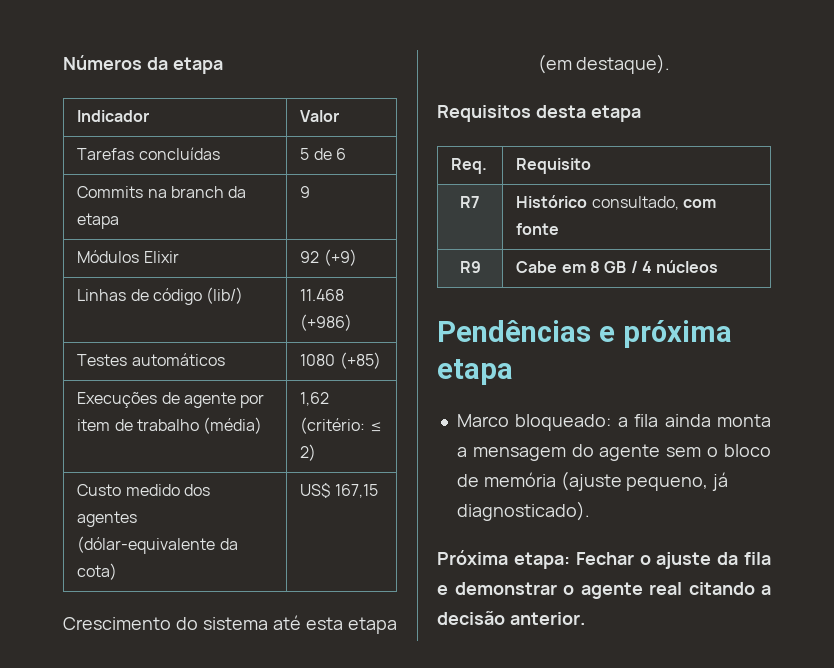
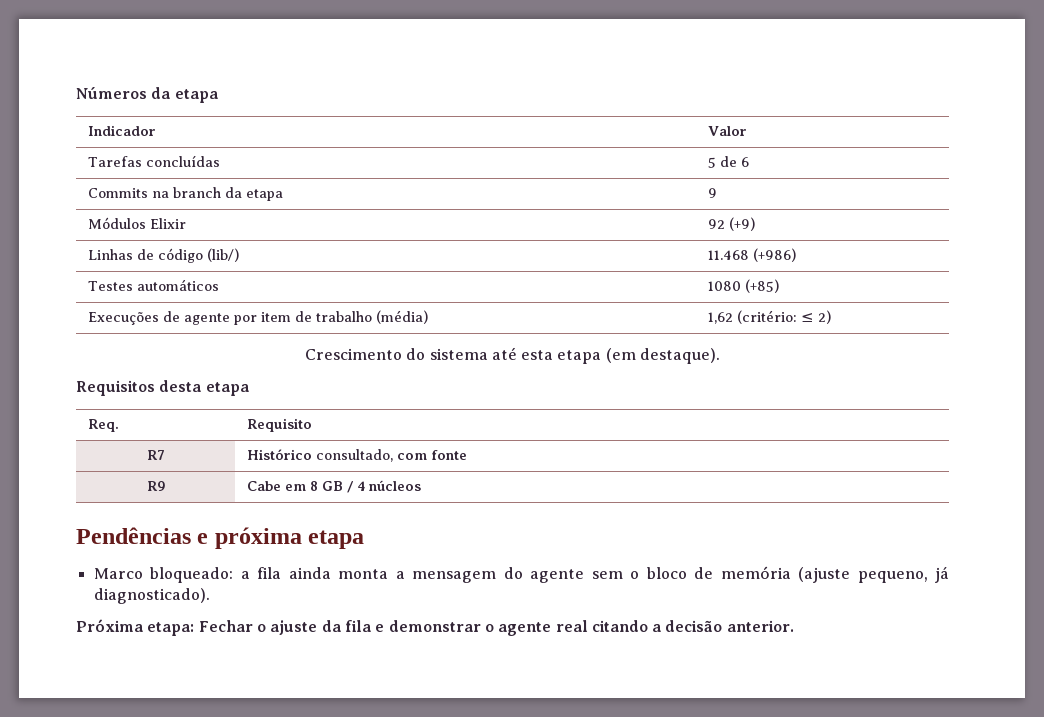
[77,484,210,496] [77,511,138,527] [77,536,238,554] [77,563,118,580] [300,483,378,498] // Custo medido dos agentes (dólar-equivalente da cota) | US$ 167,15 -> (831, 317) none

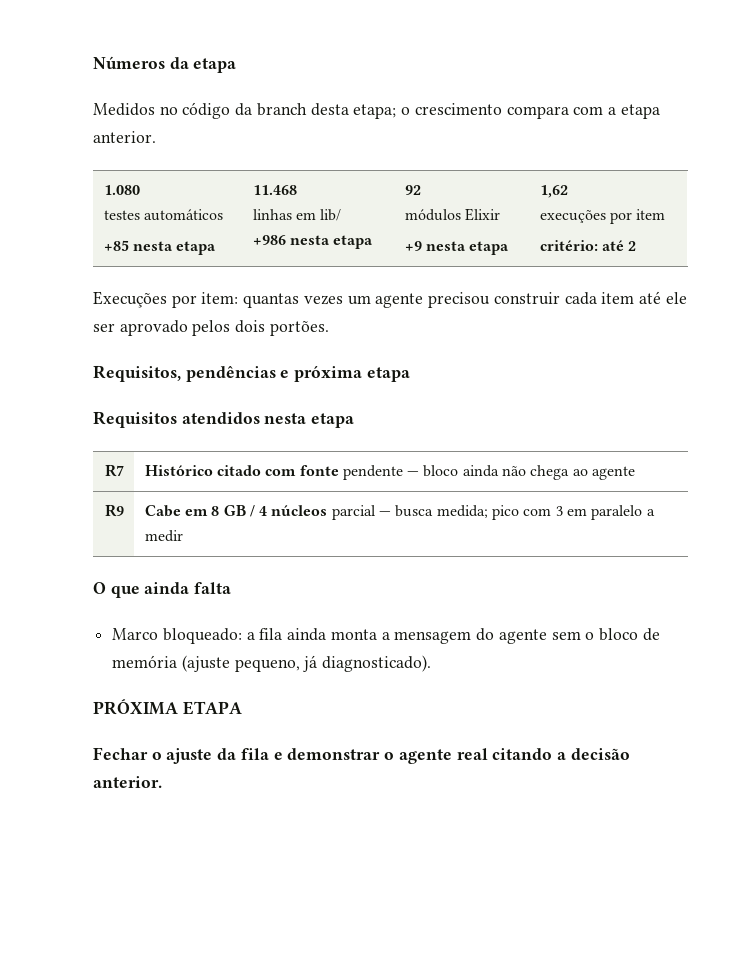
[87,125,156,136] [707,126,747,136] [87,155,220,167] [707,156,749,168] [87,187,283,201] [707,188,717,198] [87,217,186,229] [707,217,755,231] [87,248,239,263] [707,248,796,262] [87,279,219,291] [707,279,779,293] [87,310,428,325] [707,310,831,324] [304,347,721,364] // Indicador | Valor // Tarefas concluídas | 5 de 6 // Commits na branch da etapa | 9 // Módulos Elixir | 92 (+9) // Linhas de código (lib/) | 11.468 (+986) // Testes automáticos | 1080 (+85) // Execuções de agente por item de trabalho (média) | 1,62 (critério: ≤ 2) // Crescimento do sistema até esta etapa (em destaque). -> [93,102,660,119] [93,131,156,143] [103,185,140,195] [103,209,223,221] [103,240,217,255] [252,185,297,195] [252,209,342,221] [252,235,374,249] [404,185,421,195] [404,208,500,221] [404,241,510,255] [539,185,568,198] [539,209,666,224] [539,240,637,251] [93,291,687,308] [93,320,329,336] [93,365,410,382] // Medidos no código da branch desta etapa; o crescimento compara com a etapa anterior. // 1.080 // testes automáticos // +85 nesta etapa | 11.468 // linhas em lib/ // +986 nesta etapa | 92 // módulos Elixir // +9 nesta etapa | 1,62 // execuções por item // critério: até 2 // Execuções por item: quantas vezes um agente precisou construir cada item até ele ser aprovado pelos dois portões. // Requisitos, pendências e próxima etapa
[159,380,250,396] [87,419,119,432] [246,418,312,432] desta etapa // Req. | Requisito -> [181,412,355,428] atendidos nesta etapa
[315,449,393,462] consultado, -> [216,465,261,476] citado
(467, 455) none -> [342,465,636,480] pendente — bloco ainda não chega ao agente
[76,527,365,549] // Pendências e próxima etapa -> [331,505,655,520] [144,530,183,542] [93,582,232,598] parcial — busca medida; pico com 3 em paralelo a medir // O que ainda falta
[76,619,195,636] Próxima etapa: -> [93,698,242,715] PRÓXIMA ETAPA //

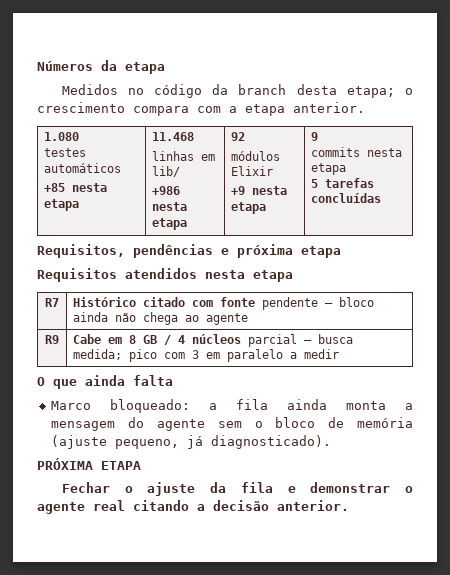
[539,185,568,198] [539,209,666,224] [539,240,637,251] [93,291,687,308] [93,320,329,336] 1,62 // execuções por item // critério: até 2 // Execuções por item: quantas vezes um agente precisou construir cada item até ele ser aprovado pelos dois portões. -> [311,132,319,141] [311,147,403,157] [311,163,347,175] [311,178,375,188] [311,193,382,203] 9 // commits nesta etapa // 5 tarefas concluídas

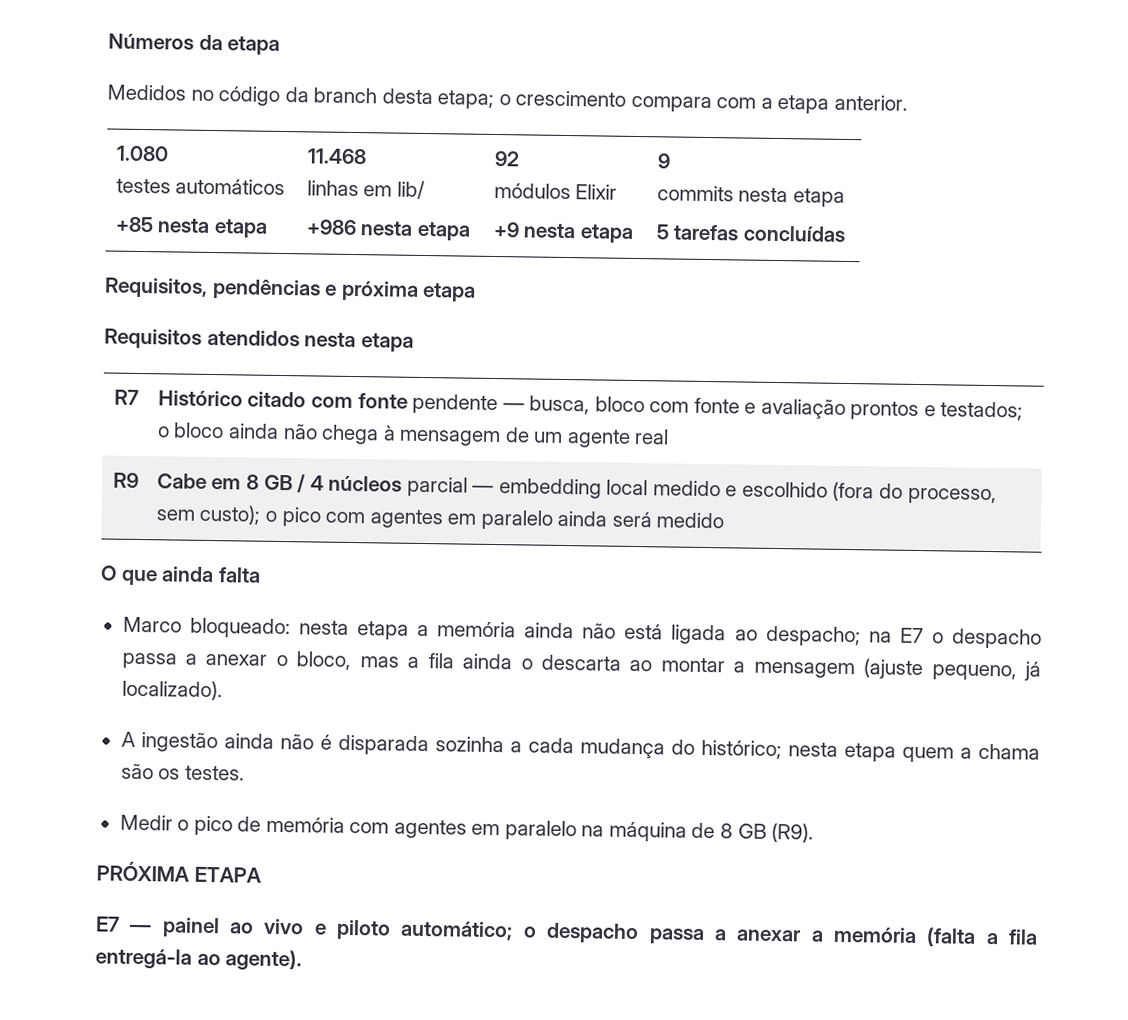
[339,297,375,307] [73,312,249,325] bloco ainda não chega ao agente -> [529,395,1024,421] [156,422,670,448] busca, bloco com fonte e avaliação prontos e testados; o bloco ainda não chega à mensagem de um agente real
[318,334,354,344] [73,349,123,360] busca medida; -> [498,478,997,505] [155,504,278,525] embedding local medido e escolhido (fora do processo, sem custo); o
[192,349,340,362] 3 em paralelo a medir -> [369,509,725,530] agentes em paralelo ainda será medido
[209,399,413,410] [51,417,413,431] [51,435,332,449] [37,458,141,470] [61,482,414,496] [37,500,349,514] a fila ainda monta a mensagem do agente sem o bloco de memória (ajuste pequeno, já diagnosticado). // PRÓXIMA ETAPA // Fechar o ajuste da fila e demonstrar o agente real citando a decisão anterior. -> [298,620,1043,649] [121,651,1042,681] [121,679,223,701] [120,731,1041,763] [120,763,245,781] [119,814,815,843] [96,860,262,883] [95,916,1039,947] [95,948,303,971] nesta etapa a memória ainda não está ligada ao despacho; na E7 o despacho passa a anexar o bloco, mas a fila ainda o descarta ao montar a mensagem (ajuste pequeno, já localizado). // A ingestão ainda não é disparada sozinha a cada mudança do histórico; nesta etapa quem a chama são os testes. // Medir o pico de memória com agentes em paralelo na máquina de 8 GB (R9). // PRÓXIMA ETAPA // E7 — painel ao vivo e piloto automático; o despacho passa a anexar a memória (falta a fila entregá-la ao agente).

